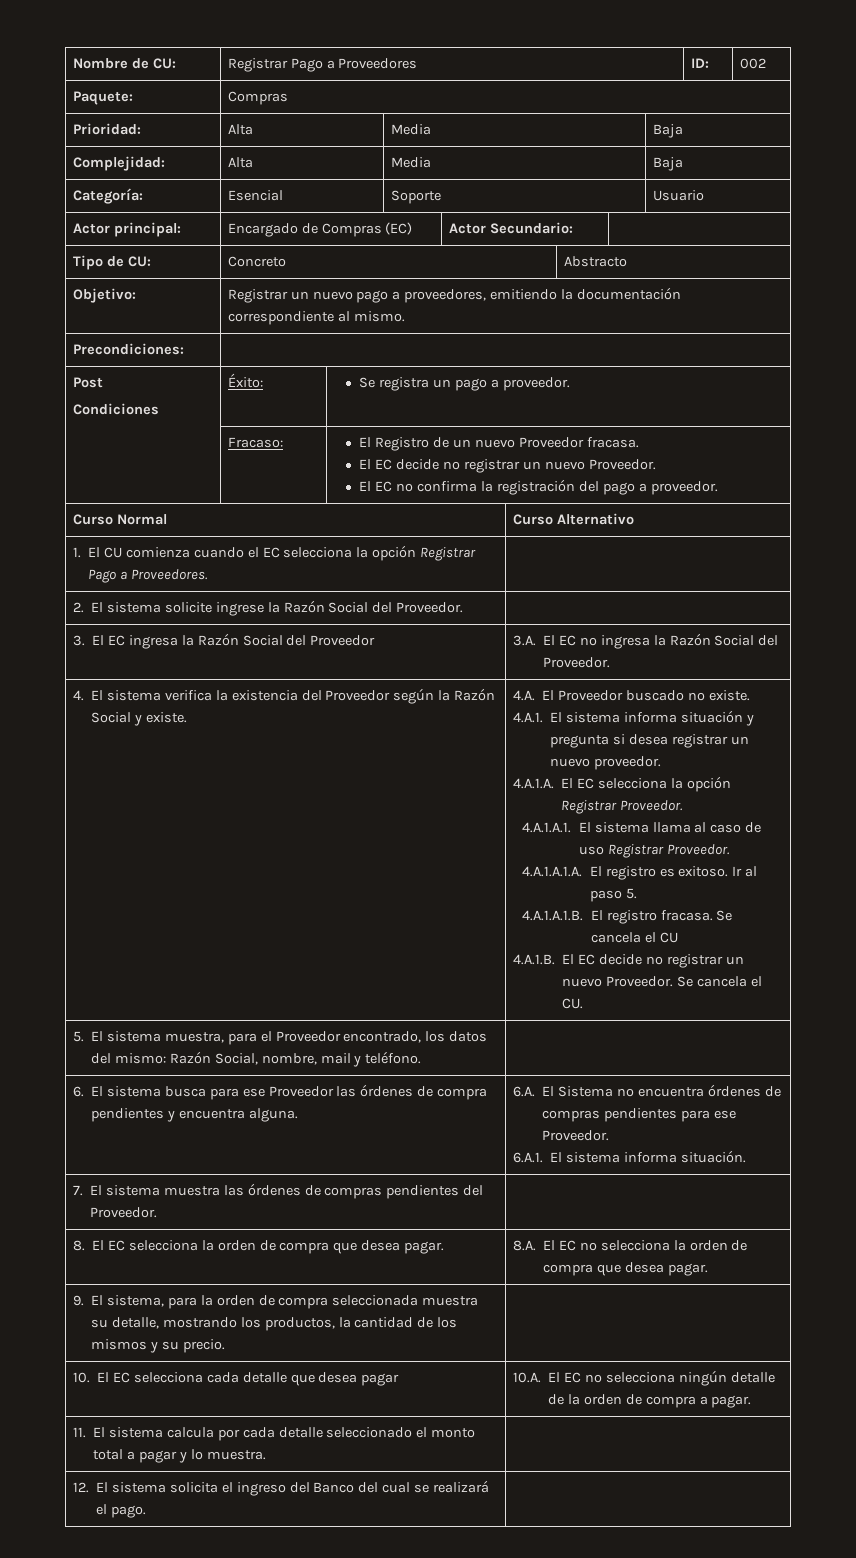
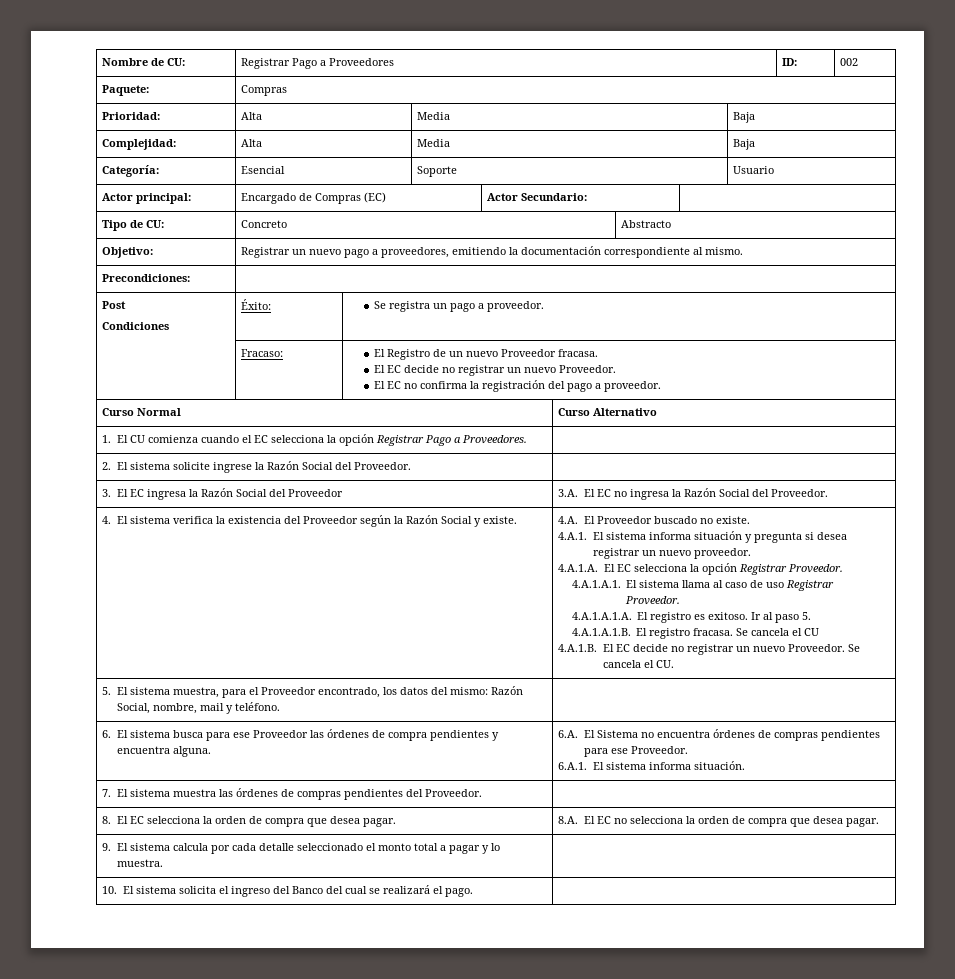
[106,1295,479,1309] [90,1317,458,1331] [90,1339,225,1353] [72,1372,400,1386] [512,1370,775,1386] [547,1394,752,1408] [72,1427,105,1438] sistema, para la orden de compra seleccionada muestra su detalle, mostrando los productos, la cantidad de los mismos y su precio. | // 10. El EC selecciona cada detalle que desea pagar | 10.A. El EC no selecciona ningún detalle de la orden de compra a pagar. // 11. El -> (128, 847) none
[72,1482,89,1493] 12. -> [102,886,118,894] 10.

